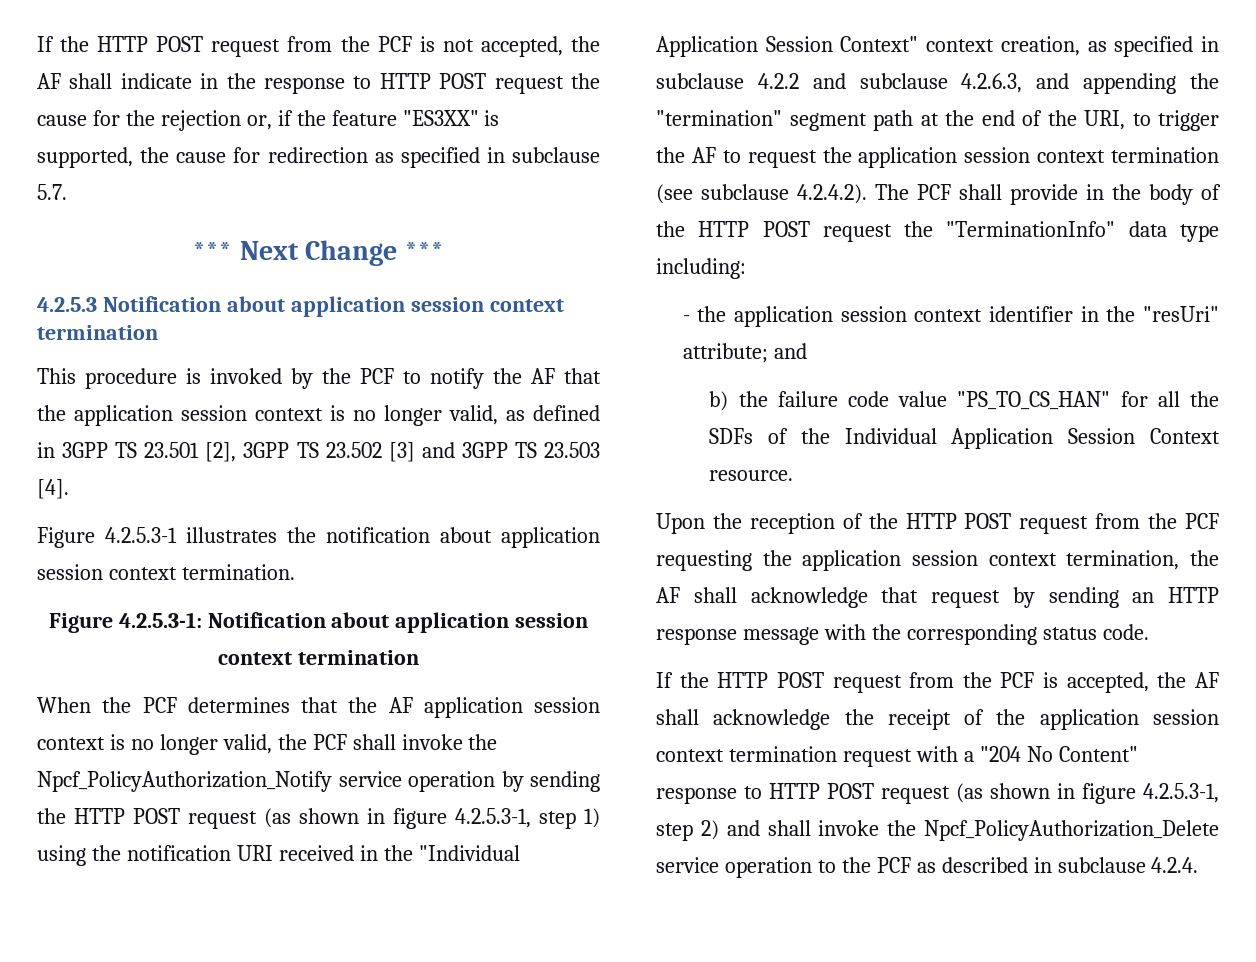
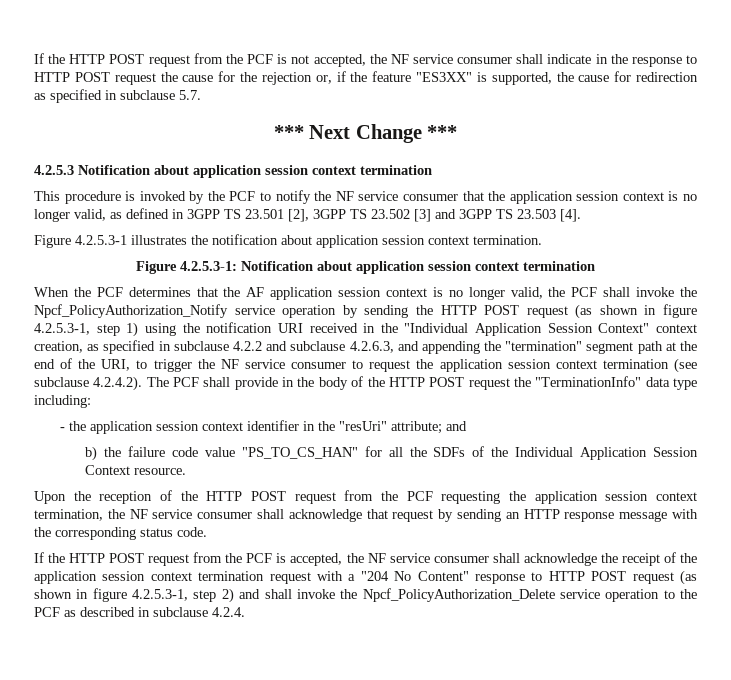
[37,73,61,89] AF -> [390,54,513,64] NF service consumer
[531,368,555,384] AF -> [335,191,458,201] NF service consumer
[691,147,716,163] AF -> [220,359,347,369] NF service consumer
[656,587,680,603] AF -> [129,509,253,519] NF service consumer
[1195,672,1219,688] AF -> [367,553,489,563] NF service consumer

